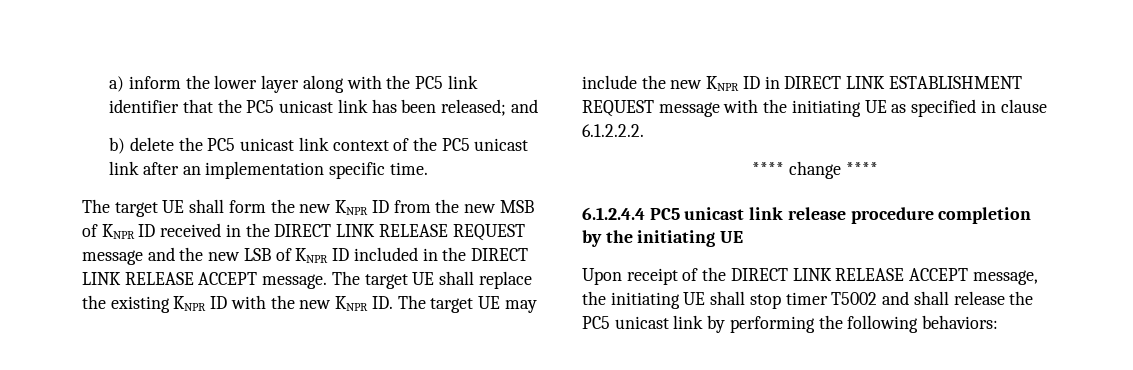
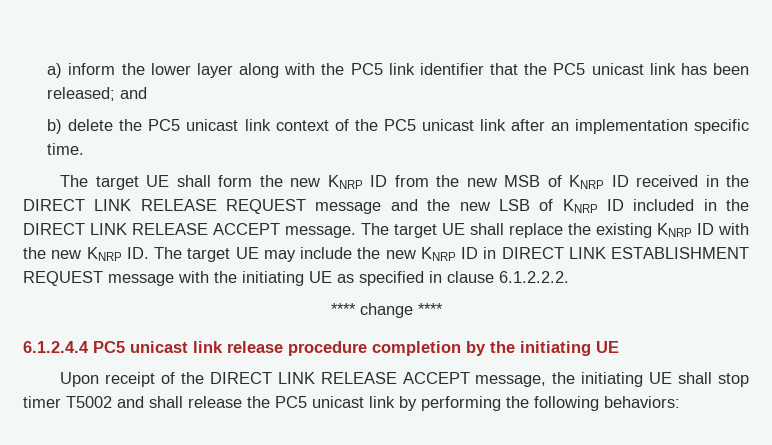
[335,200,369,215] KNPR -> [327,175,363,189] KNRP
[101,224,135,239] KNPR -> [569,175,605,189] KNRP
[295,248,329,263] KNPR -> [562,199,598,213] KNRP
[173,296,207,311] KNPR -> [657,223,692,237] KNRP
[335,296,369,311] KNPR -> [86,247,122,261] KNRP
[706,76,740,91] KNPR -> [420,247,456,261] KNRP

